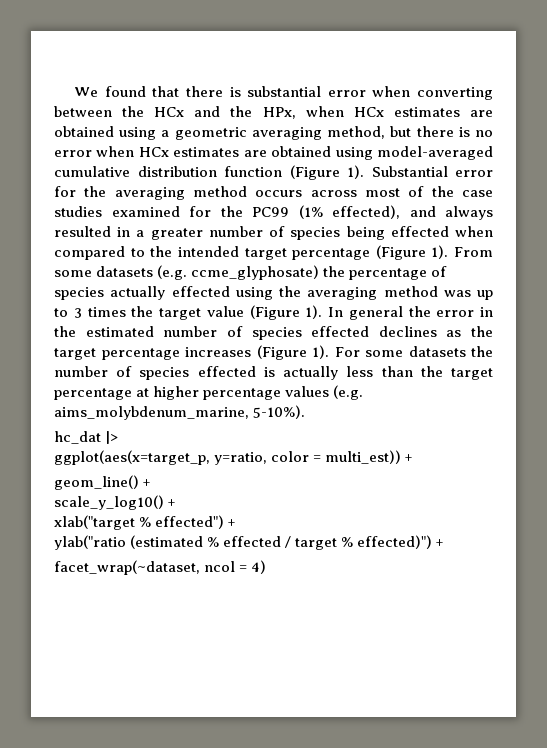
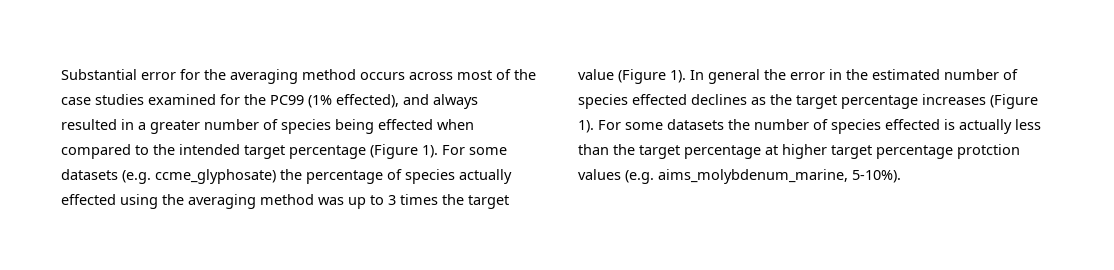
[74,86,494,100] [54,106,493,119] [54,126,494,140] [54,146,494,160] [54,165,364,180] We found that there is substantial error when converting between the HCx and the HPx, when HCx estimates are obtained using a geometric averaging method, but there is no error when HCx estimates are obtained using model-averaged cumulative distribution function (Figure 1). -> (61, 74) none
[454,247,493,257] From -> [442,145,465,155] For
[203,388,282,400] percentage -> [831,144,1020,159] target percentage protction
[54,431,119,444] [54,450,414,465] [54,475,152,490] [54,495,177,510] [54,515,237,530] [54,535,445,550] [54,560,267,575] // hc_dat |> // ggplot(aes(x=target_p, y=ratio, color = multi_est)) + // geom_line() + // scale_y_log10() + // xlab("target % effected") + // ylab("ratio (estimated % effected / target % effected)") + // facet_wrap(~dataset, ncol = 4) -> (901, 176) none

